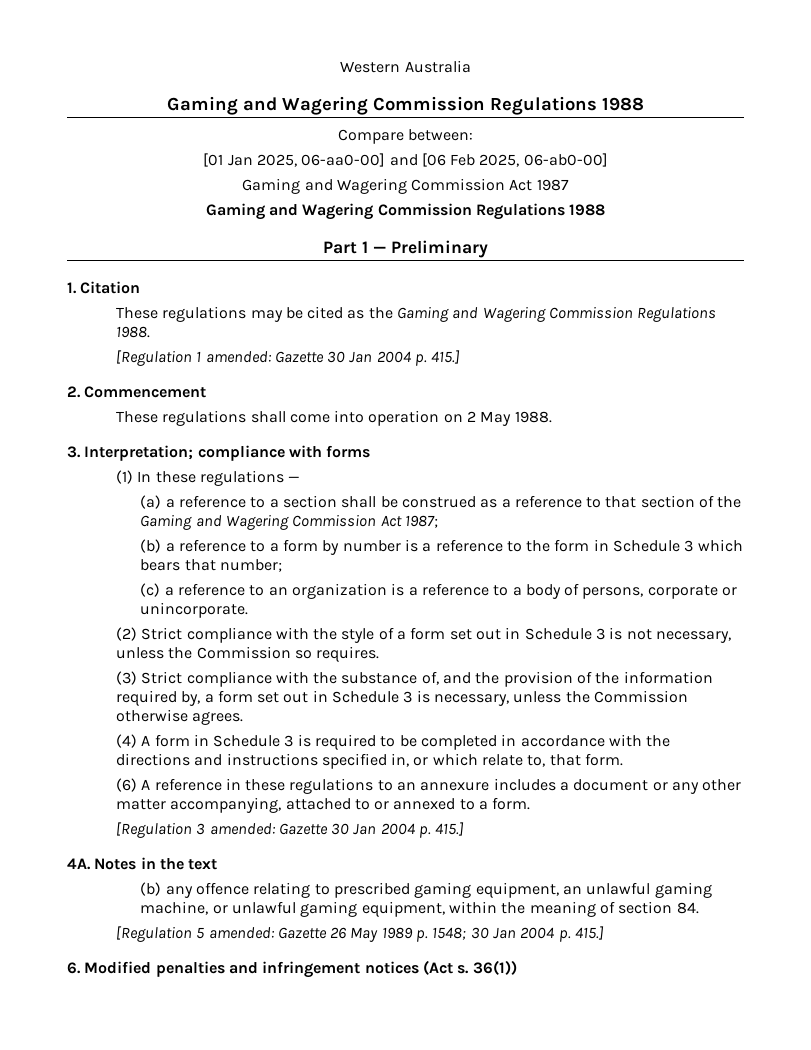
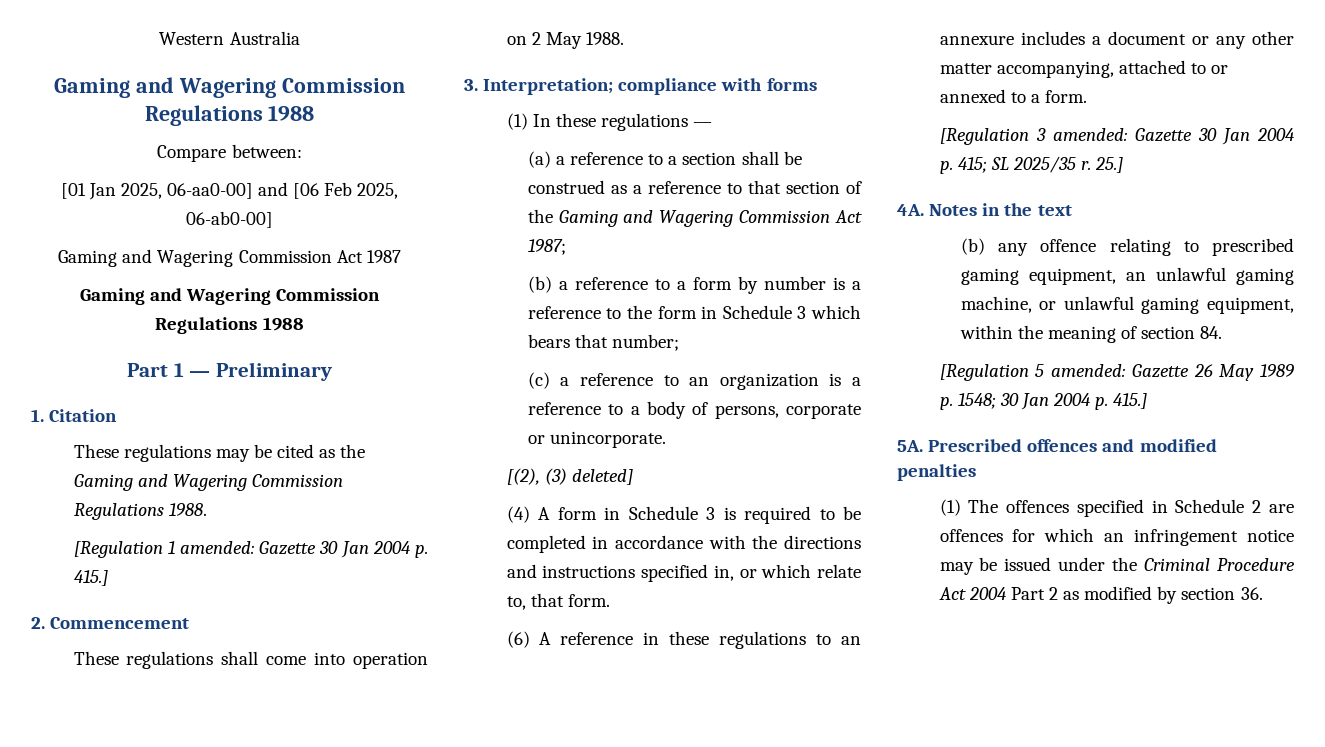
[115,627,731,643] [115,646,380,662] [115,671,713,687] [115,690,689,706] [115,709,244,725] (2) Strict compliance with the style of a form set out in Schedule 3 is not necessary, unless the Commission so requires. // (3) Strict compliance with the substance of, and the provision of the information required by, a form set out in Schedule 3 is necessary, unless the Commission otherwise agrees. -> [506,468,633,485] [(2), (3) deleted]
[435,822,465,836] 415.] -> [957,156,1124,173] 415; SL 2025/35 r. 25.]
[67,960,517,978] 6. Modified penalties and infringement notices (Act s. 36(1)) -> [897,439,1217,452] [897,464,976,481] [939,499,1294,517] [939,528,1294,546] [939,557,1295,575] [938,586,1263,604] 5A. Prescribed offences and modified penalties // (1) The offences specified in Schedule 2 are offences for which an infringement notice may be issued under the Criminal Procedure Act 2004 Part 2 as modified by section 36.

